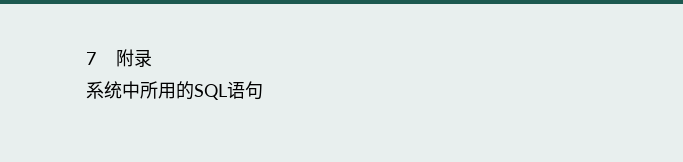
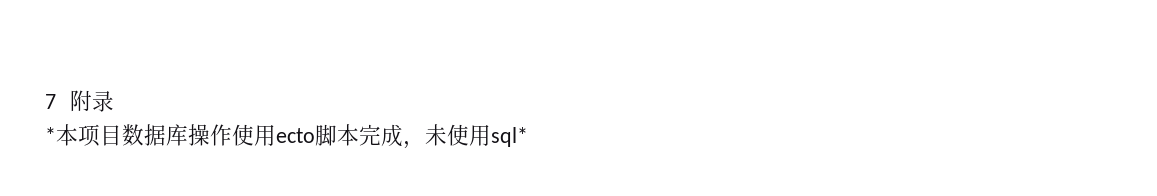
[86,81,263,100] 系统中所用的SQL语句 -> [45,124,528,149] *本项目数据库操作使用ecto脚本完成，未使用sql*

